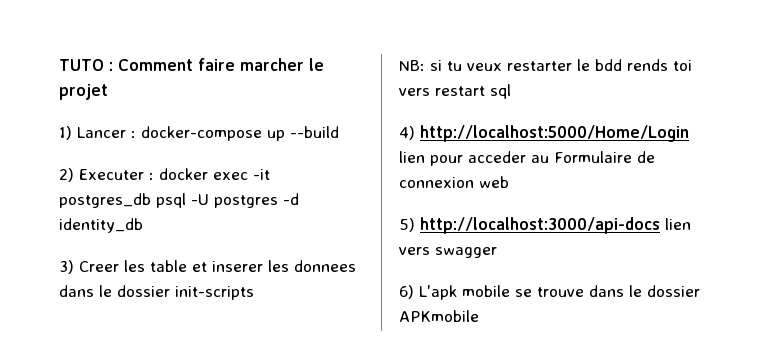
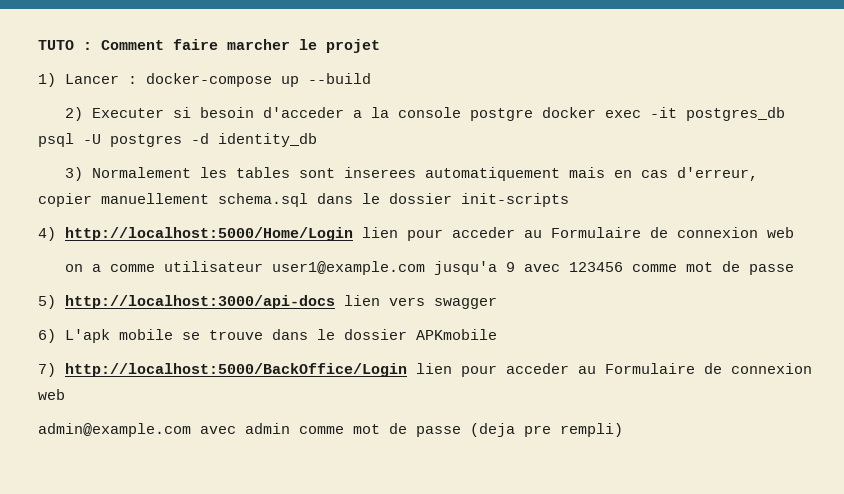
[149,173,154,180] : -> [172,107,533,121] si besoin d'acceder a la console postgre
[79,260,356,272] [59,285,254,300] [399,59,692,71] [399,84,511,99] Creer les table et inserer les donnees dans le dossier init-scripts // NB: si tu veux restarter le bdd rends toi vers restart sql -> [91,167,758,181] [38,193,569,207] Normalement les tables sont inserees automatiquement mais en cas d'erreur, copier manuellement schema.sql dans le dossier init-scripts
(509, 182) none -> [64,261,794,275] // on a comme utilisateur user1@example.com jusqu'a 9 avec 123456 comme mot de passe
(479, 316) none -> [38,363,812,377] [38,389,65,400] [38,423,623,437] // 7) http://localhost:5000/BackOffice/Login lien pour acceder au Formulaire de connexion web // admin@example.com avec admin comme mot de passe (deja pre rempli)

